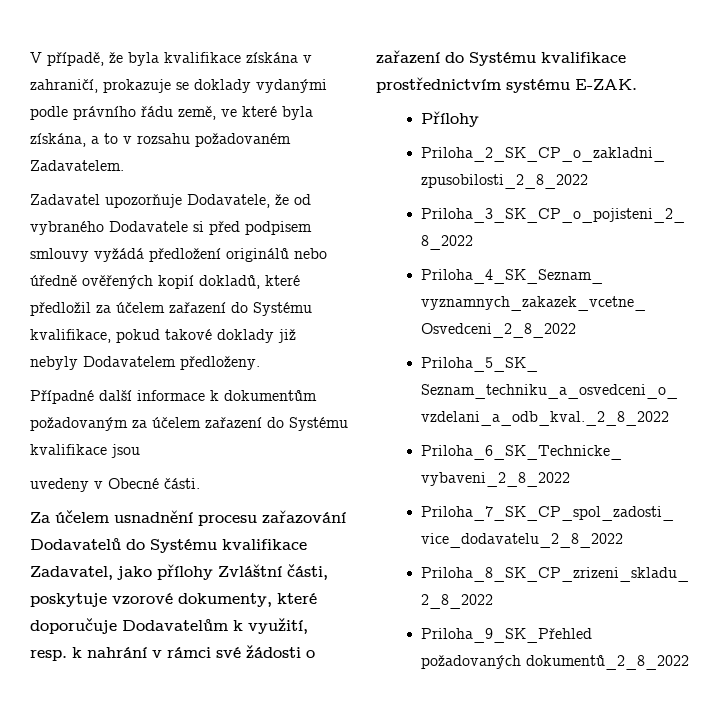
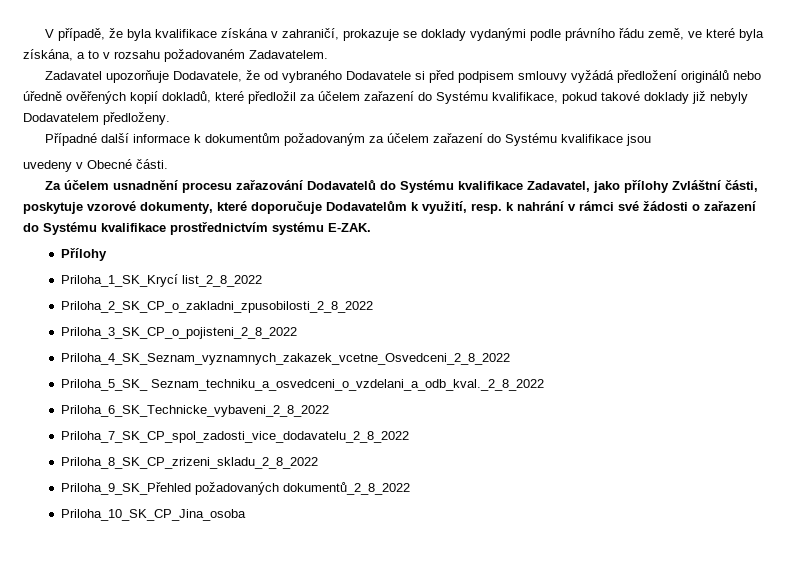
(480, 119) none -> [60,274,262,287] // Priloha_1_SK_Krycí list_2_8_2022
(690, 662) none -> [60,509,246,521] // Priloha_10_SK_CP_Jina_osoba

